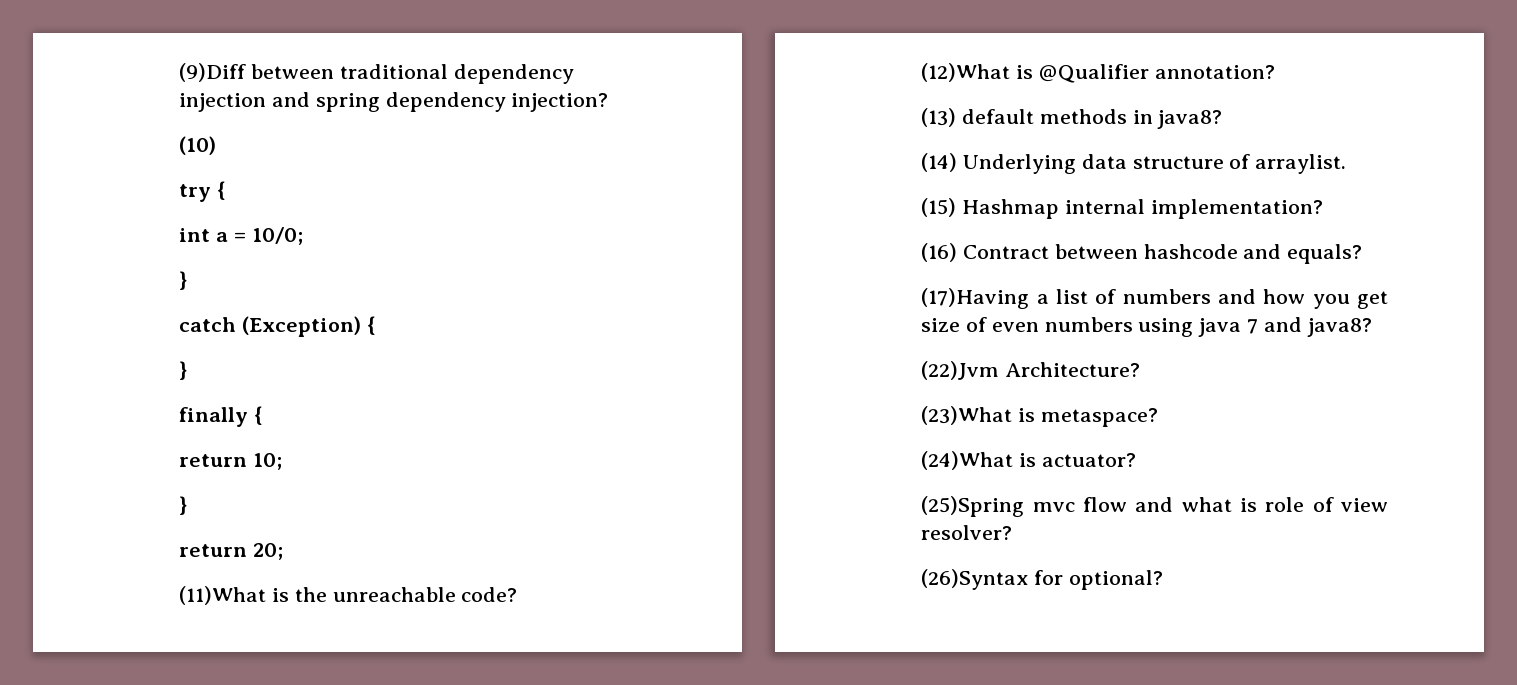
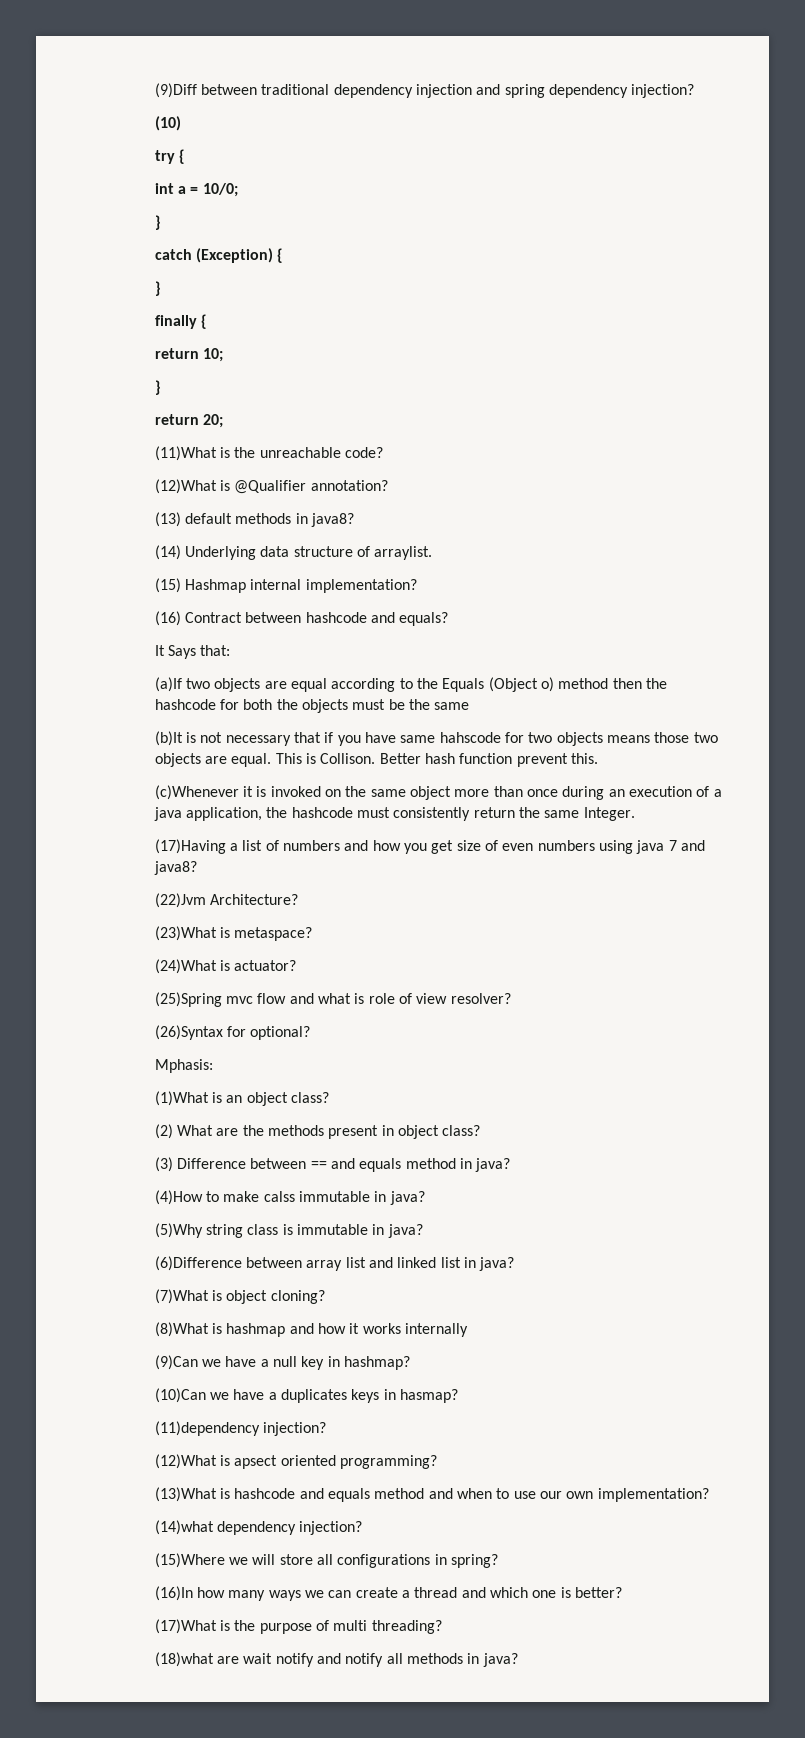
(1363, 254) none -> [154,645,231,659] [154,677,667,692] [154,699,470,713] [154,731,718,746] [154,753,599,767] [154,785,722,800] [153,807,635,821] // It Says that: // (a)If two objects are equal according to the Equals (Object o) method then the hashcode for both the objects must be the same // (b)It is not necessary that if you have same hahscode for two objects means those two objects are equal. This is Collison. Better hash function prevent this. // (c)Whenever it is invoked on the same object more than once during an execution of a java application, the hashcode must consistently return the same Integer.
(1163, 580) none -> [154,1059,213,1073] [154,1091,330,1106] [154,1124,481,1139] [154,1157,511,1172] [154,1190,425,1205] [154,1223,423,1238] [154,1256,515,1271] [154,1289,325,1304] [154,1322,469,1337] [154,1355,411,1370] [154,1388,459,1403] [154,1421,327,1436] [154,1454,438,1469] [154,1487,709,1502] [154,1520,363,1535] [154,1553,499,1568] [154,1586,622,1601] [154,1619,442,1634] [154,1652,518,1667] // Mphasis: // (1)What is an object class? // (2) What are the methods present in object class? // (3) Difference between == and equals method in java? // (4)How to make calss immutable in java? // (5)Why string class is immutable in java? // (6)Difference between array list and linked list in java? // (7)What is object cloning? // (8)What is hashmap and how it works internally // (9)Can we have a null key in hashmap? // (10)Can we have a duplicates keys in hasmap? // (11)dependency injection? // (12)What is apsect oriented programming? // (13)What is hashcode and equals method and when to use our own implementation? // (14)what dependency injection? // (15)Where we will store all configurations in spring? // (16)In how many ways we can create a thread and which one is better? // (17)What is the purpose of multi threading? // (18)what are wait notify and notify all methods in java?

